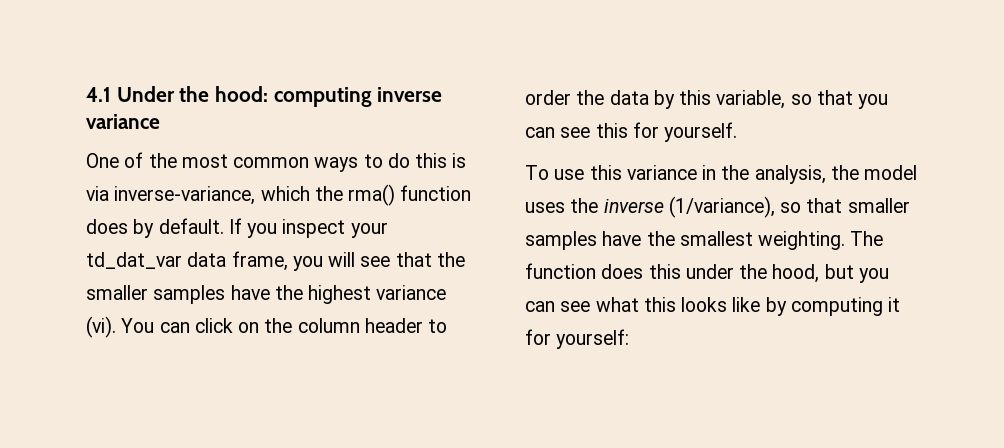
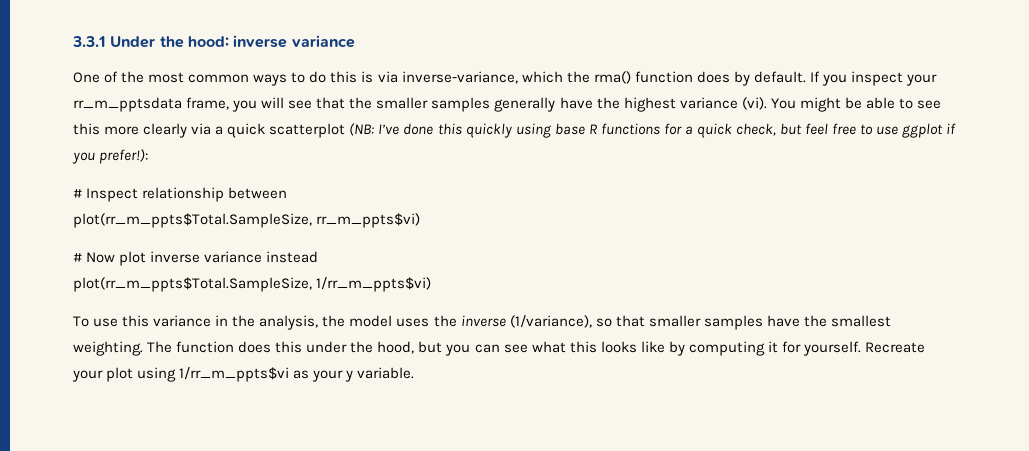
[86,87,111,102] 4.1 -> [72,36,106,47] 3.3.1
[273,87,372,107] computing -> (229, 41) none
[86,252,227,269] td_dat_var data -> [73,97,182,112] rr_m_pptsdata
(226, 294) none -> [494,97,556,112] generally
[159,318,448,333] [525,90,889,109] [525,122,738,142] can click on the column header to order the data by this variable, so that you can see this for yourself. -> [799,97,941,112] [73,123,957,138] [72,149,149,164] [73,187,288,202] [73,213,421,228] [73,251,319,266] [73,277,432,292] might be able to see this more clearly via a quick scatterplot (NB: I’ve done this quickly using base R functions for a quick check, but feel free to use ggplot if you prefer!): // # Inspect relationship between // plot(rr_m_ppts$Total.SampleSize, rr_m_ppts$vi) // # Now plot inverse variance instead // plot(rr_m_ppts$Total.SampleSize, 1/rr_m_ppts$vi)
[556,329,630,349] yourself: -> [802,341,926,356] [72,367,415,382] yourself. Recreate your plot using 1/rr_m_ppts$vi as your y variable.

